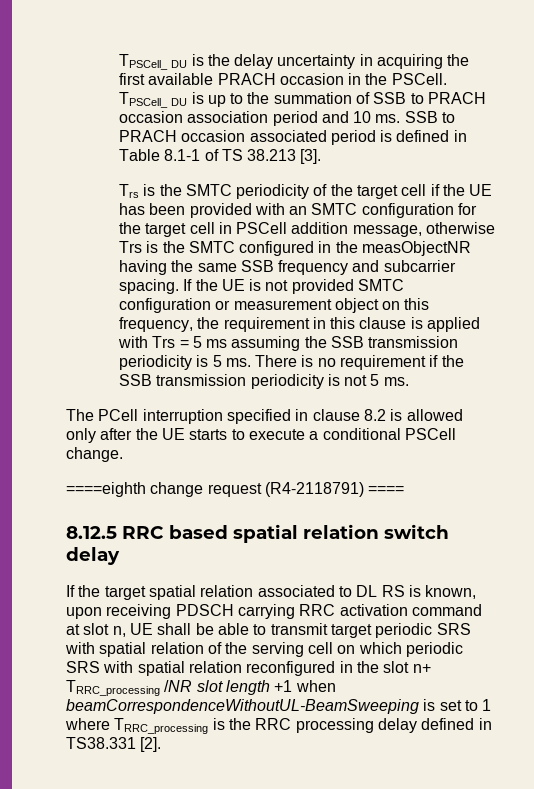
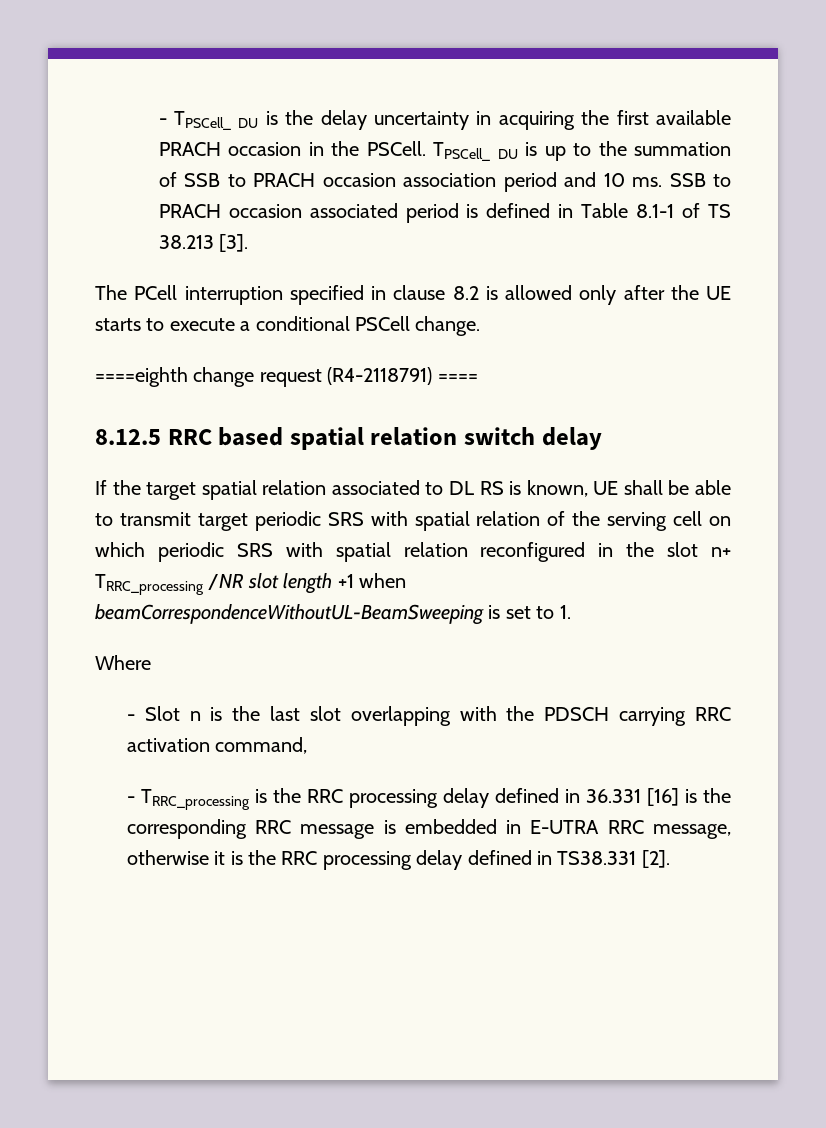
(118, 62) none -> [158,118,167,125] -
[118,184,493,199] [118,203,478,218] [118,222,496,237] [118,241,472,256] [118,260,456,275] [118,279,405,294] [118,298,430,313] [118,317,481,332] [117,336,459,351] [118,355,464,370] [118,374,409,389] // Trs is the SMTC periodicity of the target cell if the UE has been provided with an SMTC configuration for the target cell in PSCell addition message, otherwise Trs is the SMTC configured in the measObjectNR having the same SSB frequency and subcarrier spacing. If the UE is not provided SMTC configuration or measurement object on this frequency, the requirement in this clause is applied with Trs = 5 ms assuming the SSB transmission periodicity is 5 ms. There is no requirement if the SSB transmission periodicity is not 5 ms. -> (249, 243) none
[66,604,482,619] [66,623,126,637] upon receiving PDSCH carrying RRC activation command at slot n, -> (588, 488) none
[482,699,492,711] [65,718,110,730] 1 where -> [559,605,571,619] [95,655,151,670] [126,706,732,726] [126,737,308,754] [126,796,135,803] 1. // Where // - Slot n is the last slot overlapping with the PDSCH carrying RRC activation command, // -
(492, 724) none -> [585,788,731,806] [126,819,731,839] [126,850,553,870] 36.331 [16] is the corresponding RRC message is embedded in E-UTRA RRC message, otherwise it is the RRC processing delay defined in

